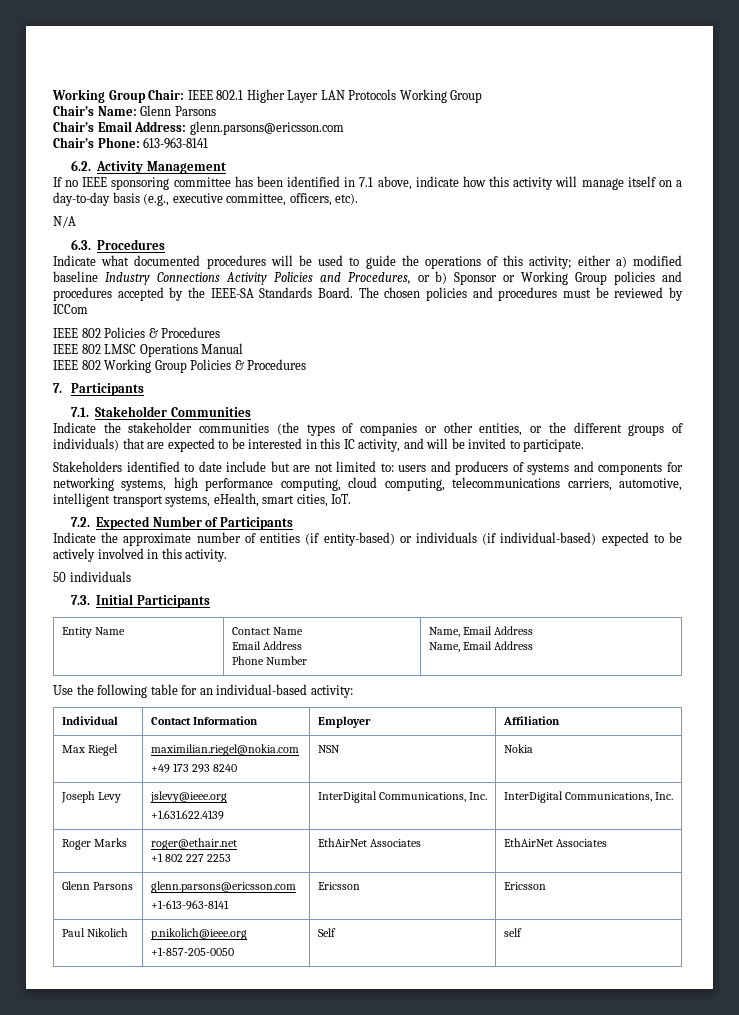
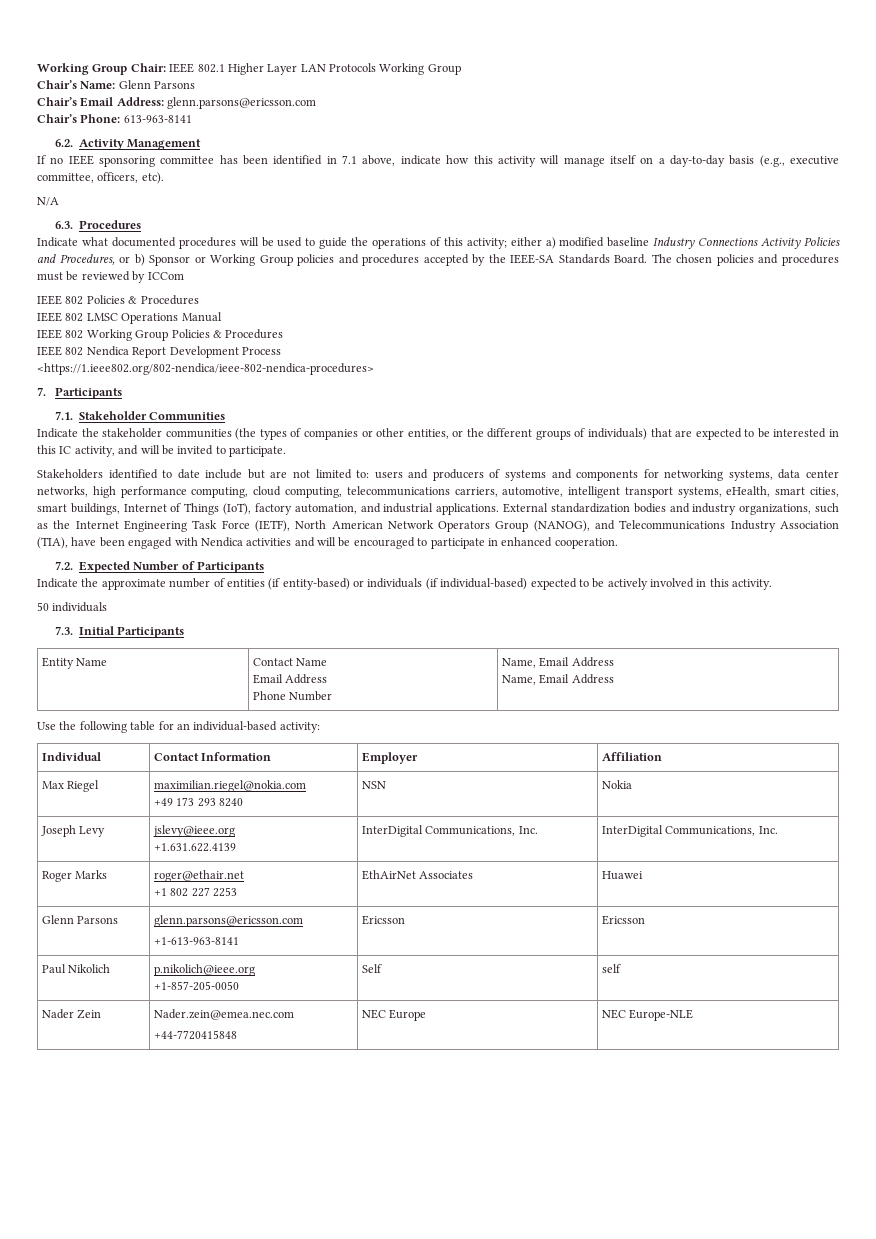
(307, 364) none -> [37,346,281,358] [37,363,374,375] // IEEE 802 Nendica Report Development Process // <https://1.ieee802.org/802-nendica/ieee-802-nendica-procedures>
(167, 485) none -> [778,469,839,479] [37,486,88,497] data center networks,
[331,494,352,504] IoT. -> [37,503,840,515] [37,520,839,532] [37,537,618,549] smart buildings, Internet of Things (IoT), factory automation, and industrial applications. External standardization bodies and industry organizations, such as the Internet Engineering Task Force (IETF), North American Network Operators Group (NANOG), and Telecommunications Industry Association (TIA), have been engaged with Nendica activities and will be encouraged to participate in enhanced cooperation.
[503,838,607,847] EthAirNet Associates -> [602,871,644,880] Huawei
(522, 932) none -> [42,1009,102,1019] [154,1009,295,1020] [154,1030,238,1040] [362,1009,427,1021] [602,1009,694,1021] // Nader Zein | Nader.zein@emea.nec.com // +44-7720415848 | NEC Europe | NEC Europe-NLE

